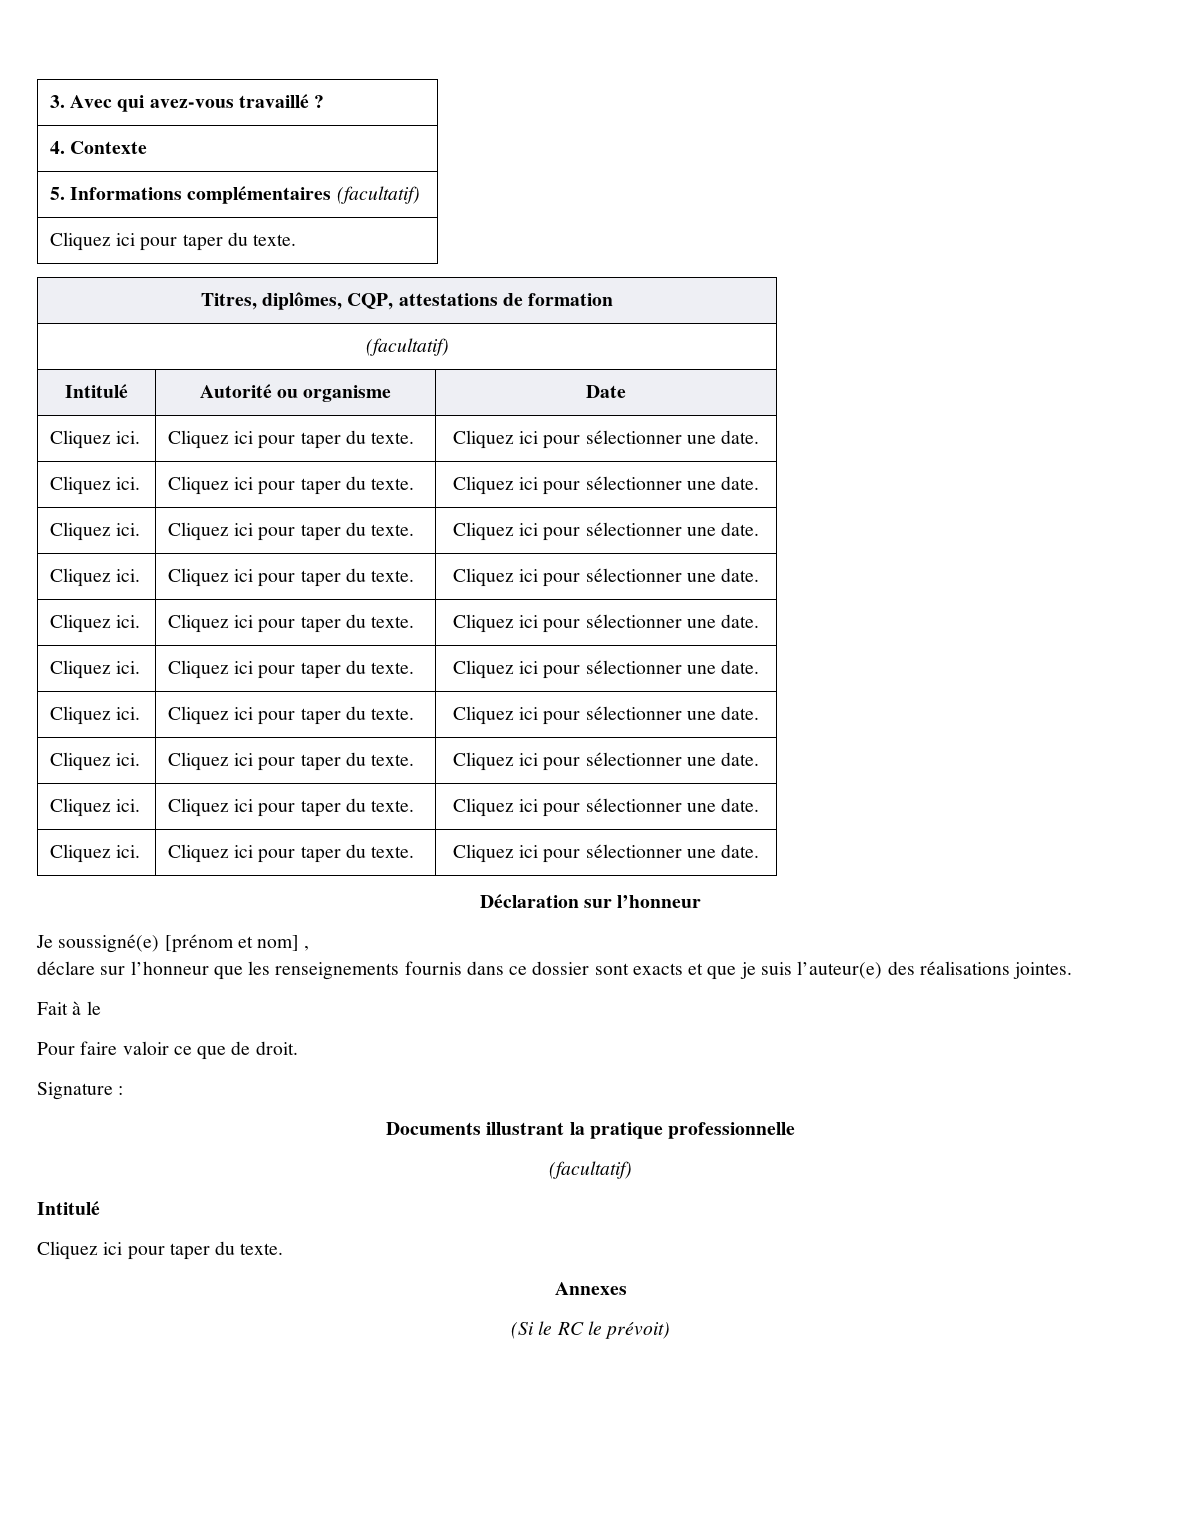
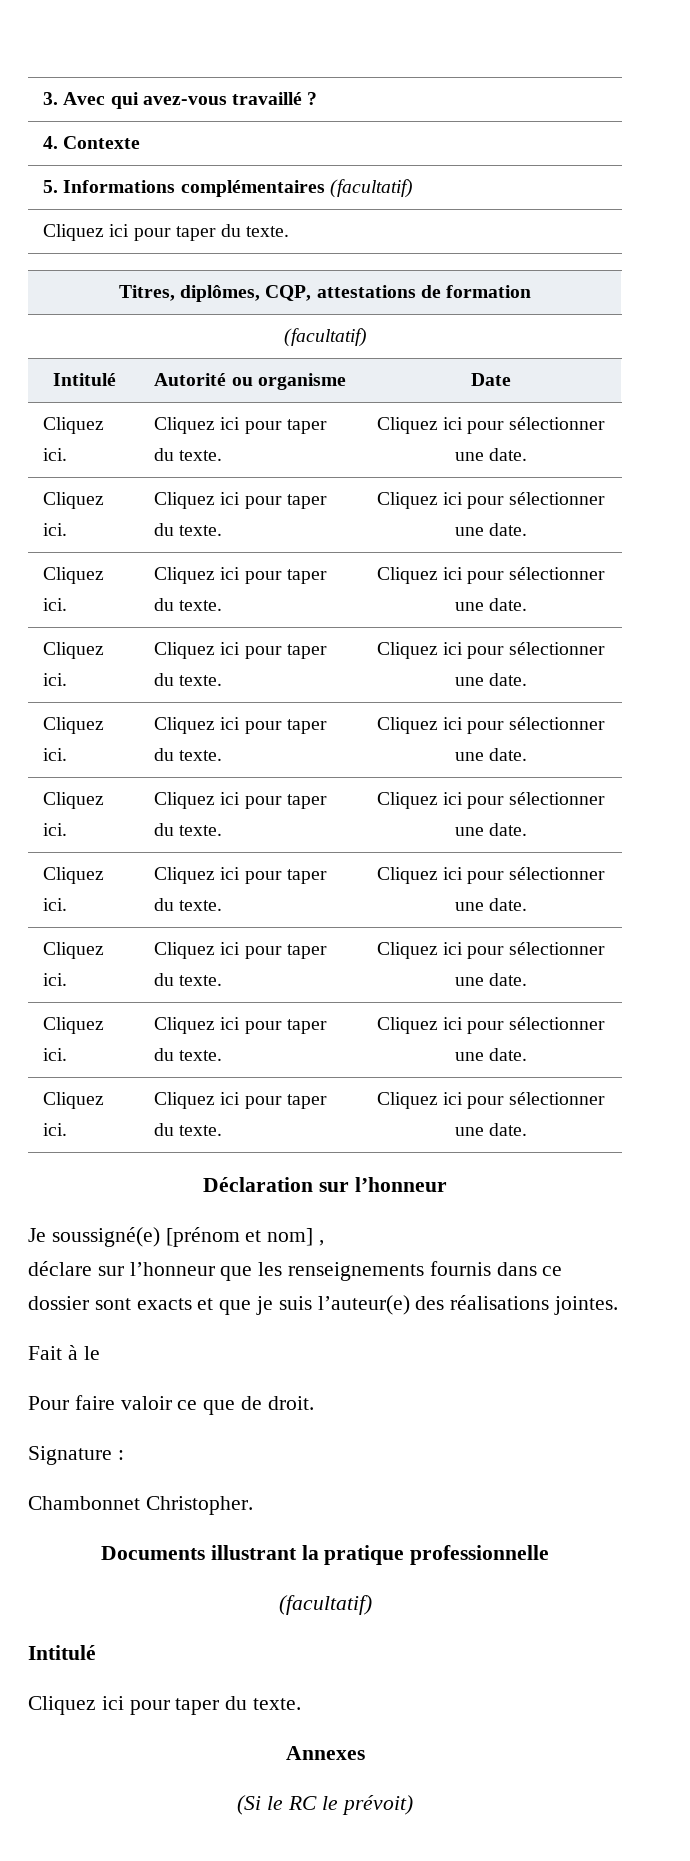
(124, 1090) none -> [28,1496,253,1515] // Chambonnet Christopher.

